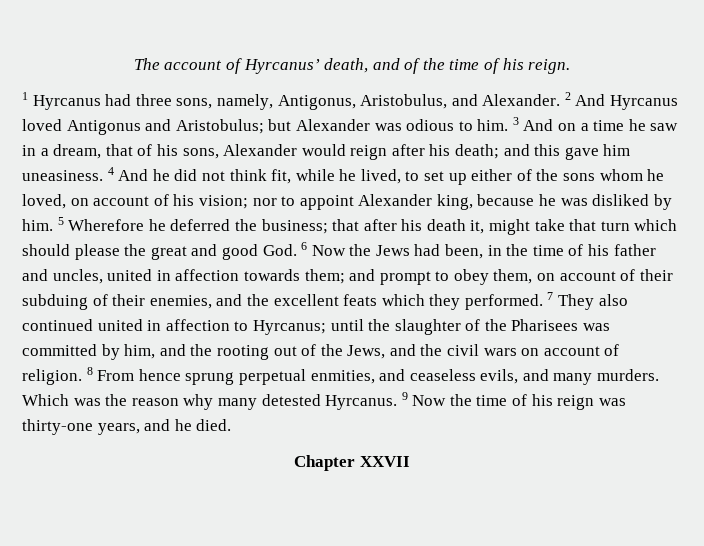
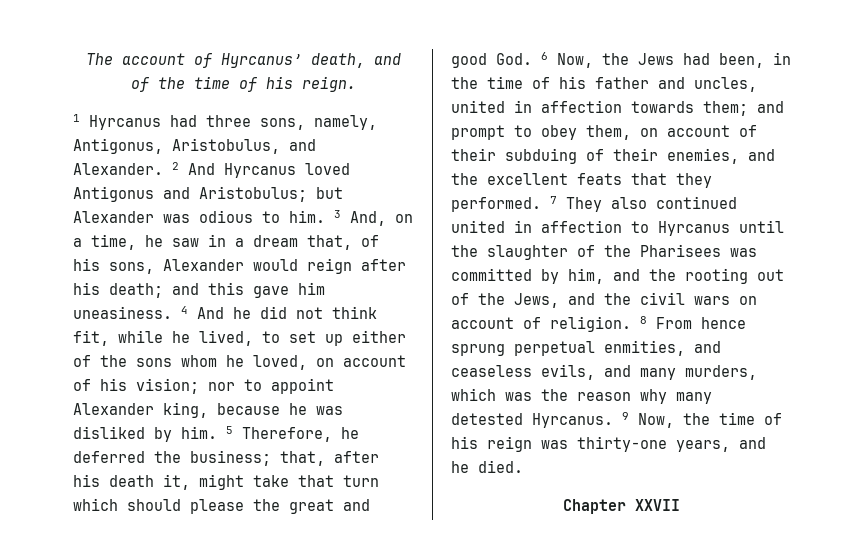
[523,119,554,131] And -> [350,211,386,226] And,
[593,120,625,131] time -> [91,234,136,250] time,
[53,144,133,159] dream, that -> [253,235,352,250] dream that,
[68,219,145,231] Wherefore -> [242,427,332,442] Therefore,
[332,219,360,231] that -> [280,451,325,466] that,
[311,245,346,256] Now -> [557,53,593,68] Now,
[381,294,425,306] which -> [631,173,667,185] that
[252,320,326,335] Hyrcanus; -> [658,221,730,236] Hyrcanus
[597,369,660,381] [22,394,69,406] murders. Which -> [685,365,757,380] [451,388,496,401] murders, which
[412,395,447,406] Now -> [638,413,674,428] Now,

